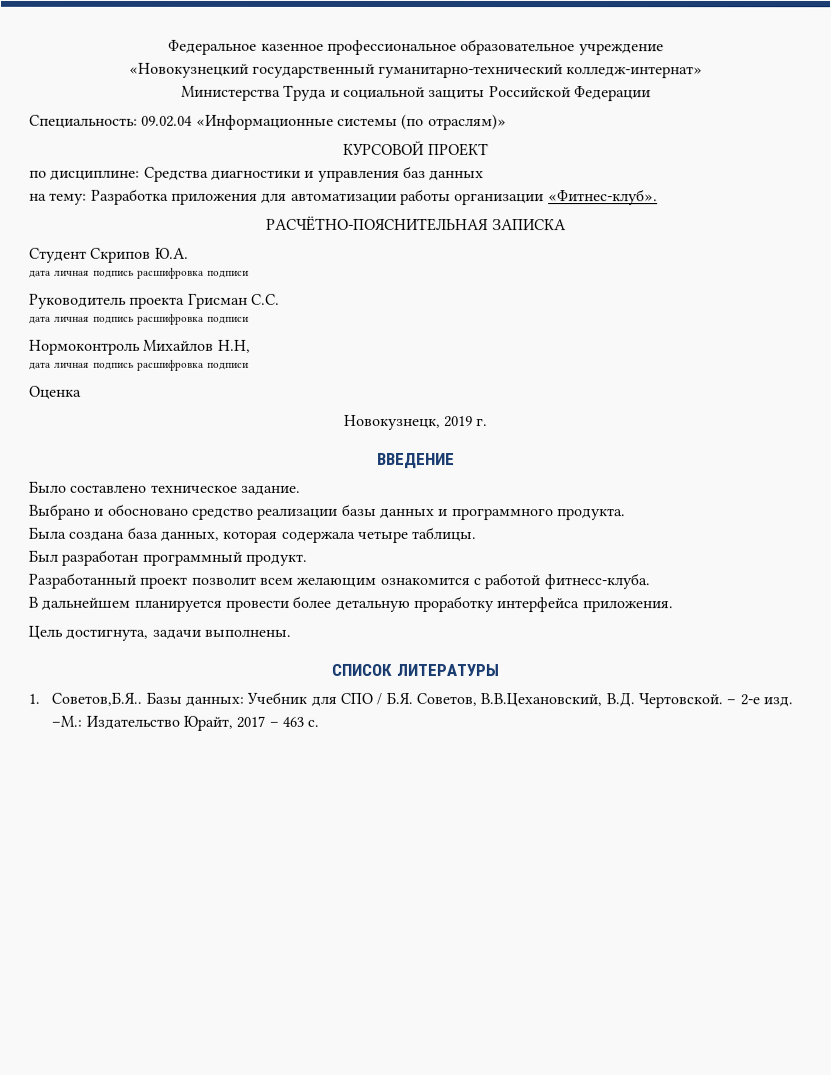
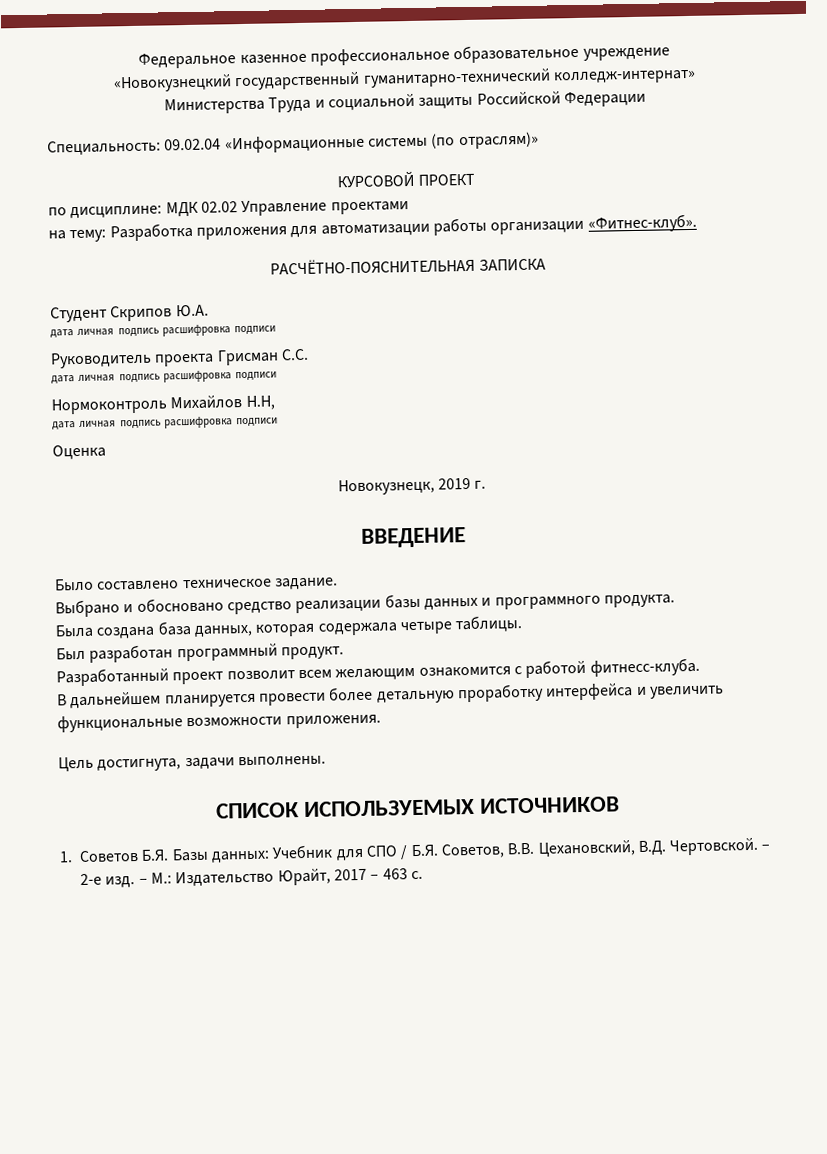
[143,165,485,182] Средства диагностики и управления баз данных -> [165,199,409,218] МДК 02.02 Управление проектами
(580, 605) none -> [636,685,724,699] [57,714,283,733] и увеличить функциональные возможности
[395,663,499,677] ЛИТЕРАТУРЫ -> [304,796,621,818] ИСПОЛЬЗУЕМЫХ ИСТОЧНИКОВ
[51,691,143,706] Советов,Б.Я.. -> [79,849,170,863] Советов Б.Я.
[480,693,603,708] В.В.Цехановский, -> [507,840,636,858] В.В. Цехановский,
[51,715,83,727] –М.: -> [138,872,172,884] – М.:

